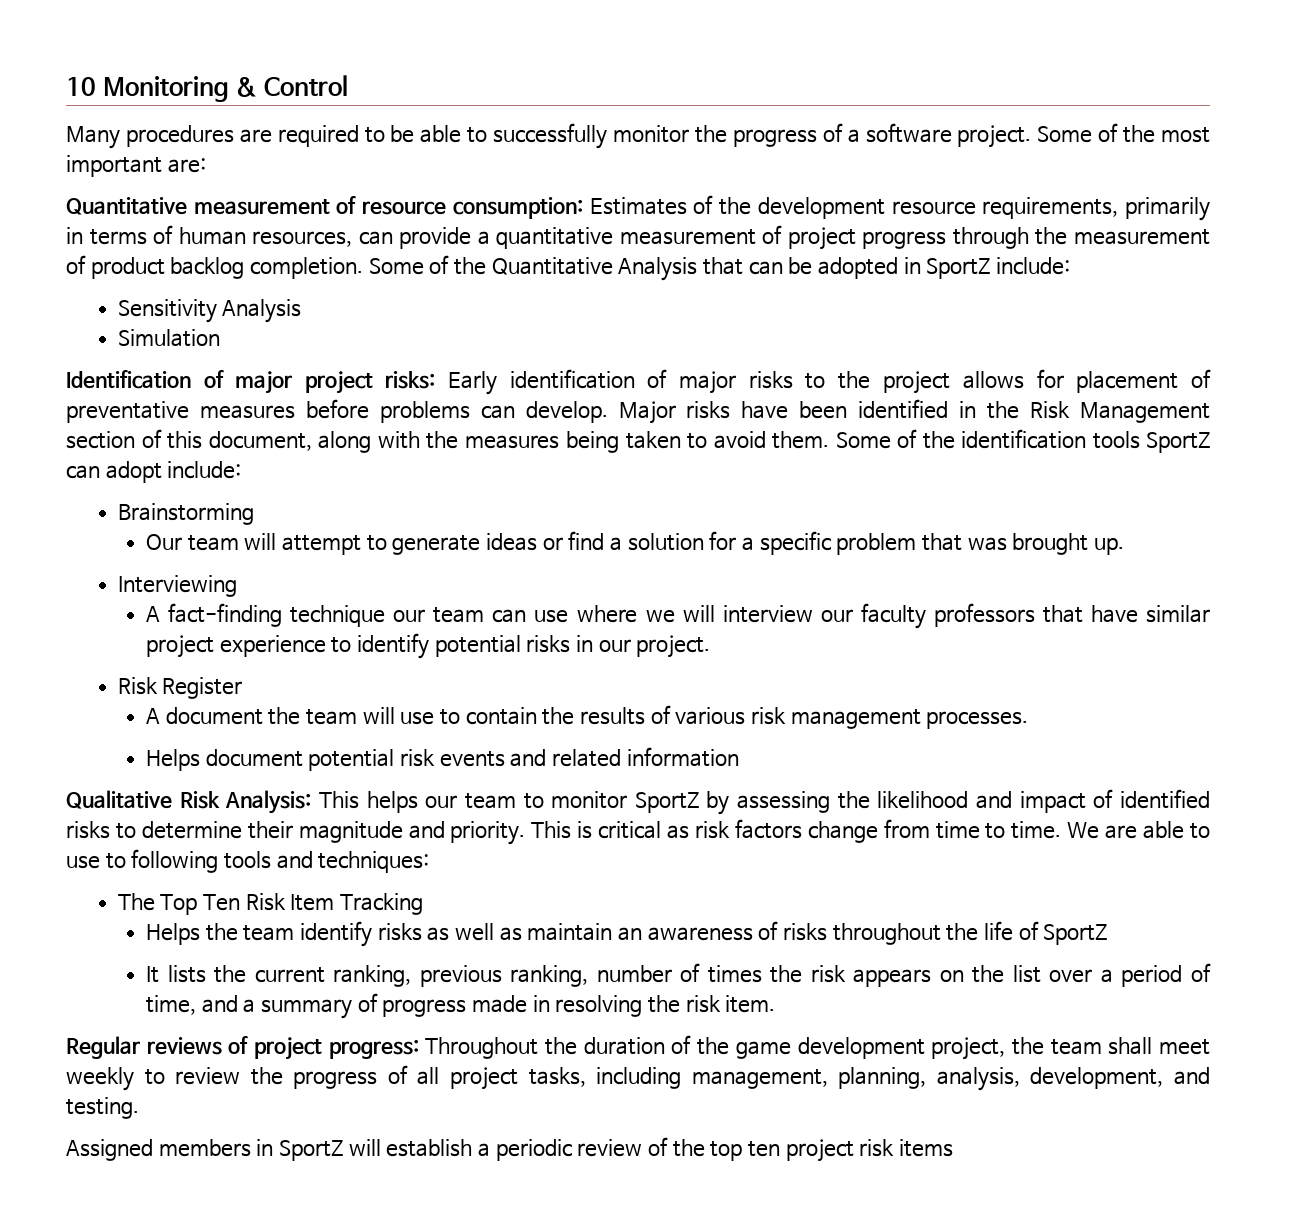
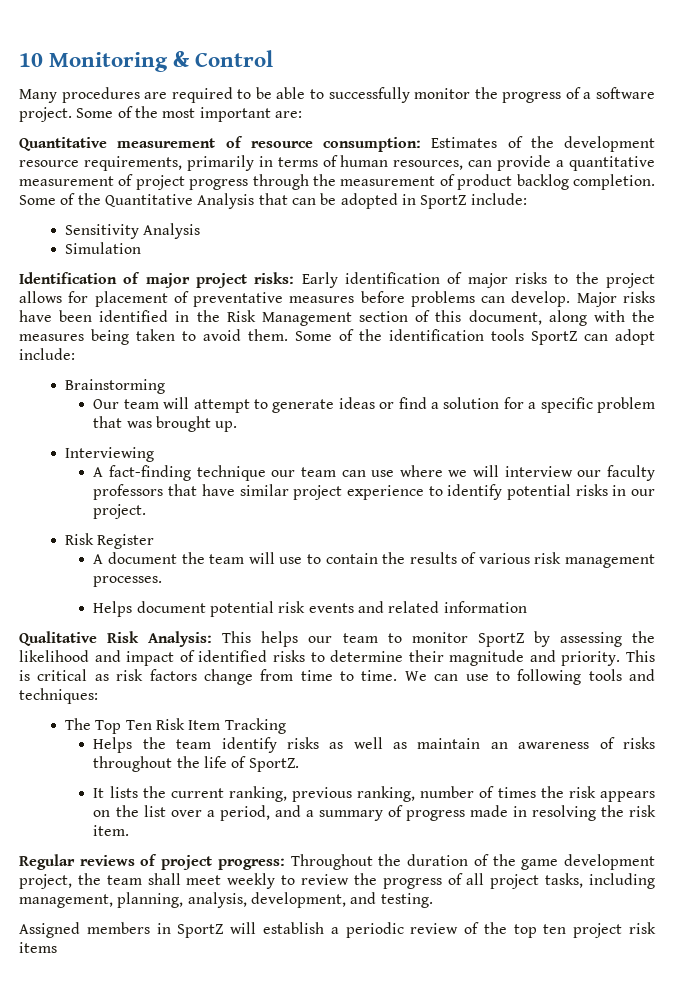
[1105,821,1210,839] are able to -> [434,674,459,681] can
[1043,924,1108,945] SportZ -> [248,758,299,772] SportZ.
[1121,963,1211,987] [146,995,197,1015] period of time, -> [219,805,270,821] period,

